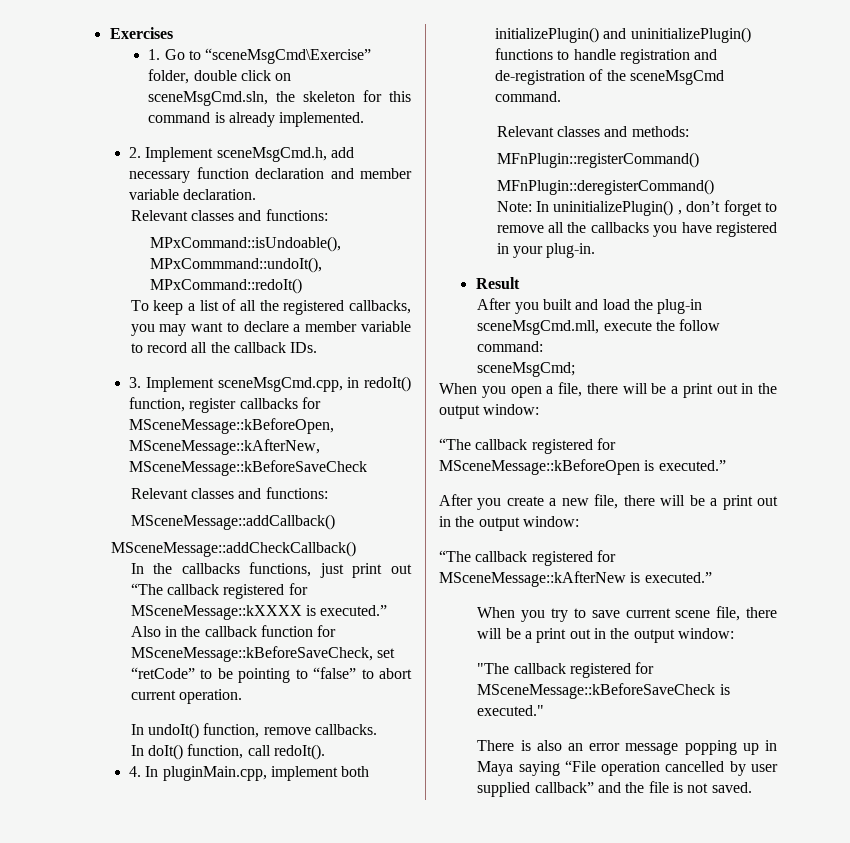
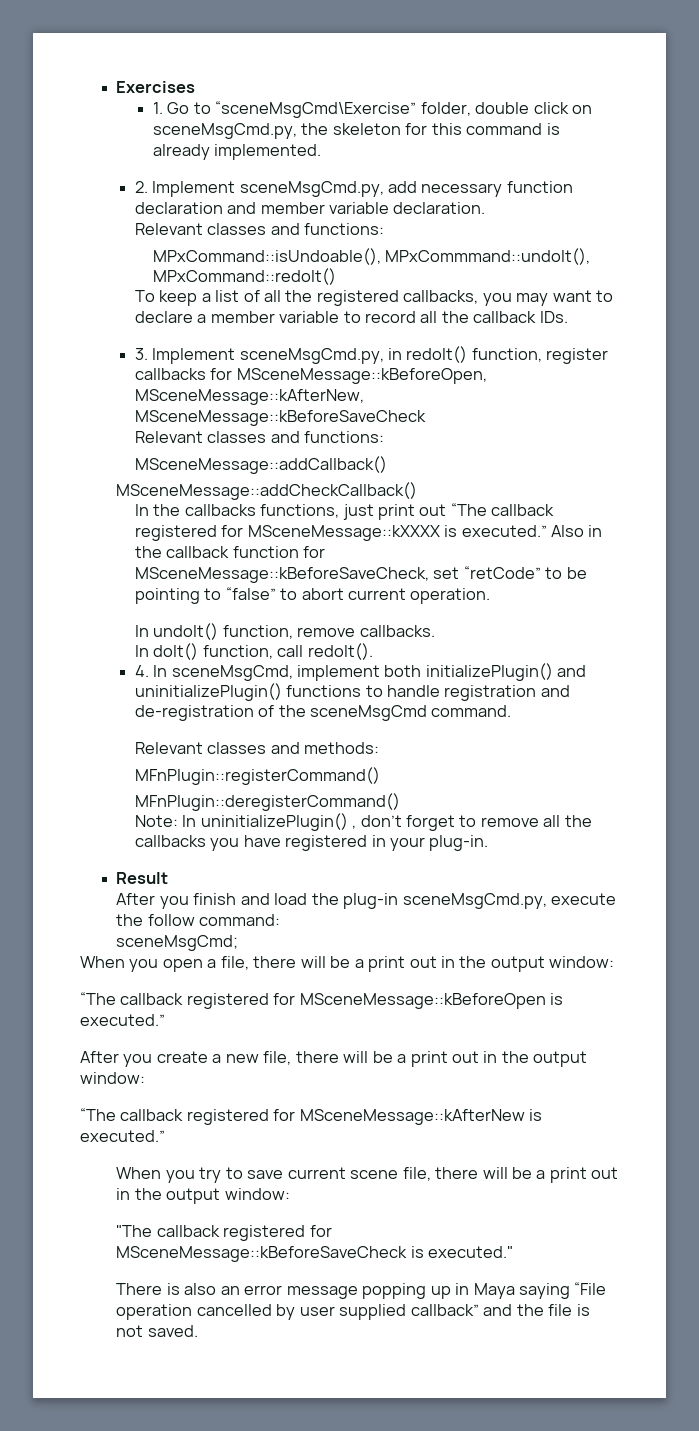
[148,91,269,106] sceneMsgCmd.sln, -> [152,123,297,139] sceneMsgCmd.py,
[216,147,327,162] sceneMsgCmd.h, -> [239,181,384,197] sceneMsgCmd.py,
[217,377,343,392] sceneMsgCmd.cpp, -> [239,348,384,364] sceneMsgCmd.py,
[162,766,267,781] pluginMain.cpp, -> [171,665,293,681] sceneMsgCmd,
[543,299,573,310] built -> [193,893,237,905] finish
[477,320,600,335] sceneMsgCmd.mll, -> [402,893,547,909] sceneMsgCmd.py,

